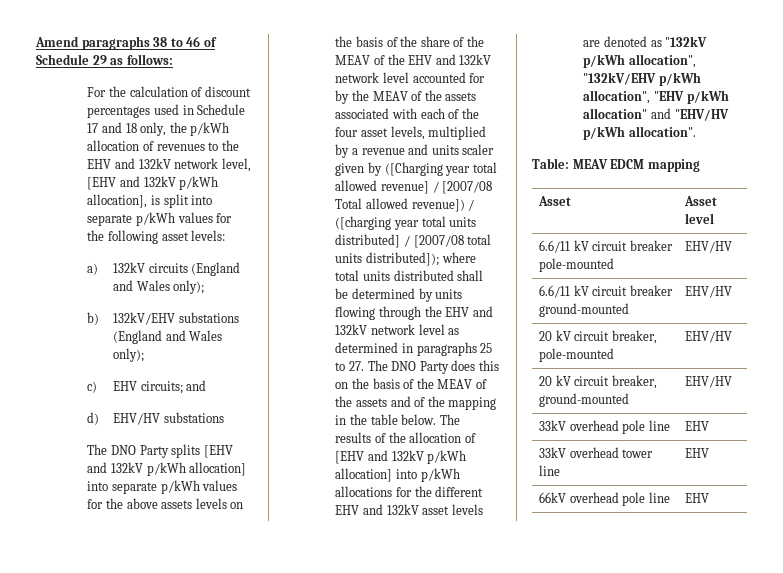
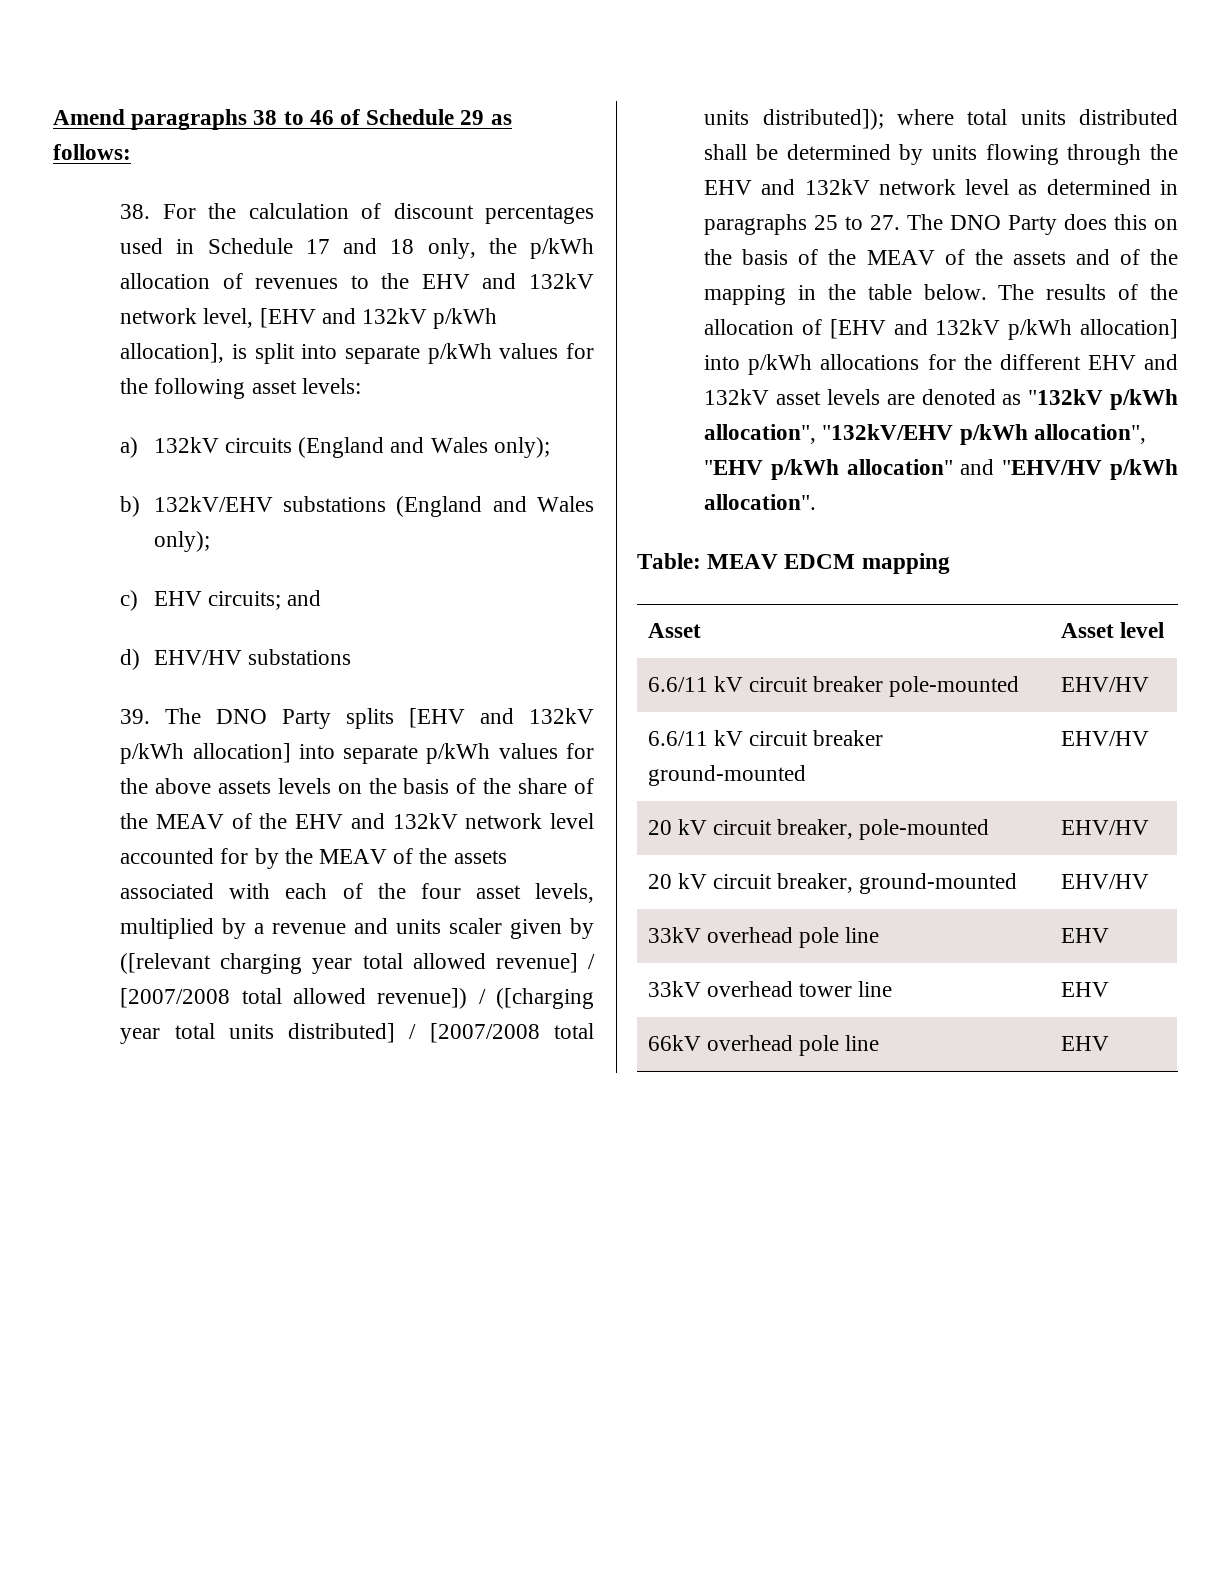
(173, 59) none -> [120,204,151,219] 38.
(224, 417) none -> [120,709,151,724] 39.
[384,162,443,176] ([Charging -> [120,953,303,974] ([relevant charging
[442,181,493,194] [335,198,363,209] [2007/08 Total -> [120,988,282,1008] [2007/2008 total
[413,235,464,248] [2007/08 -> [429,1023,540,1043] [2007/2008

